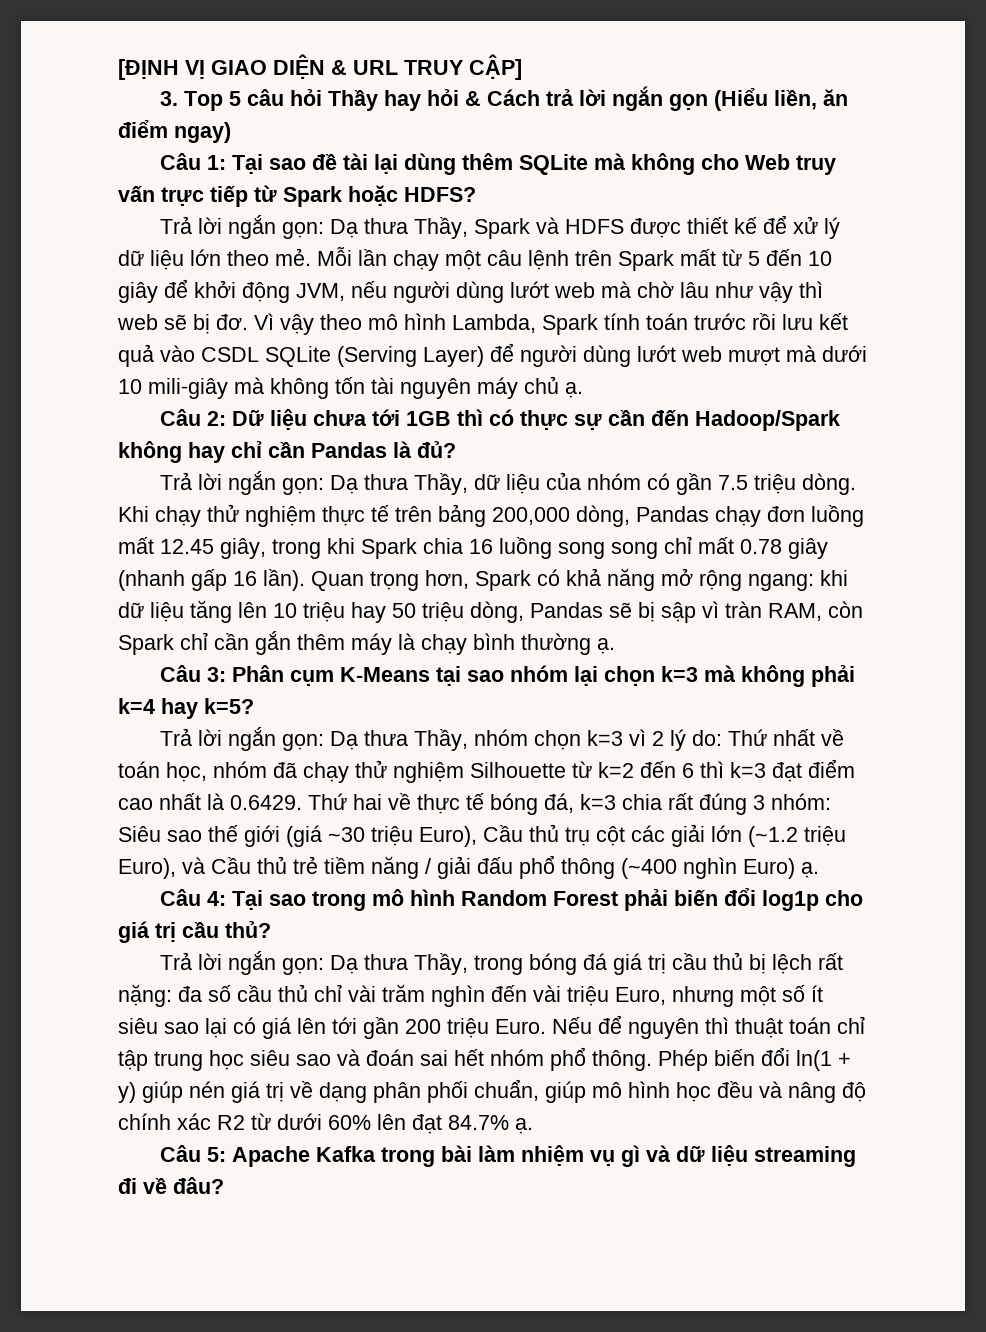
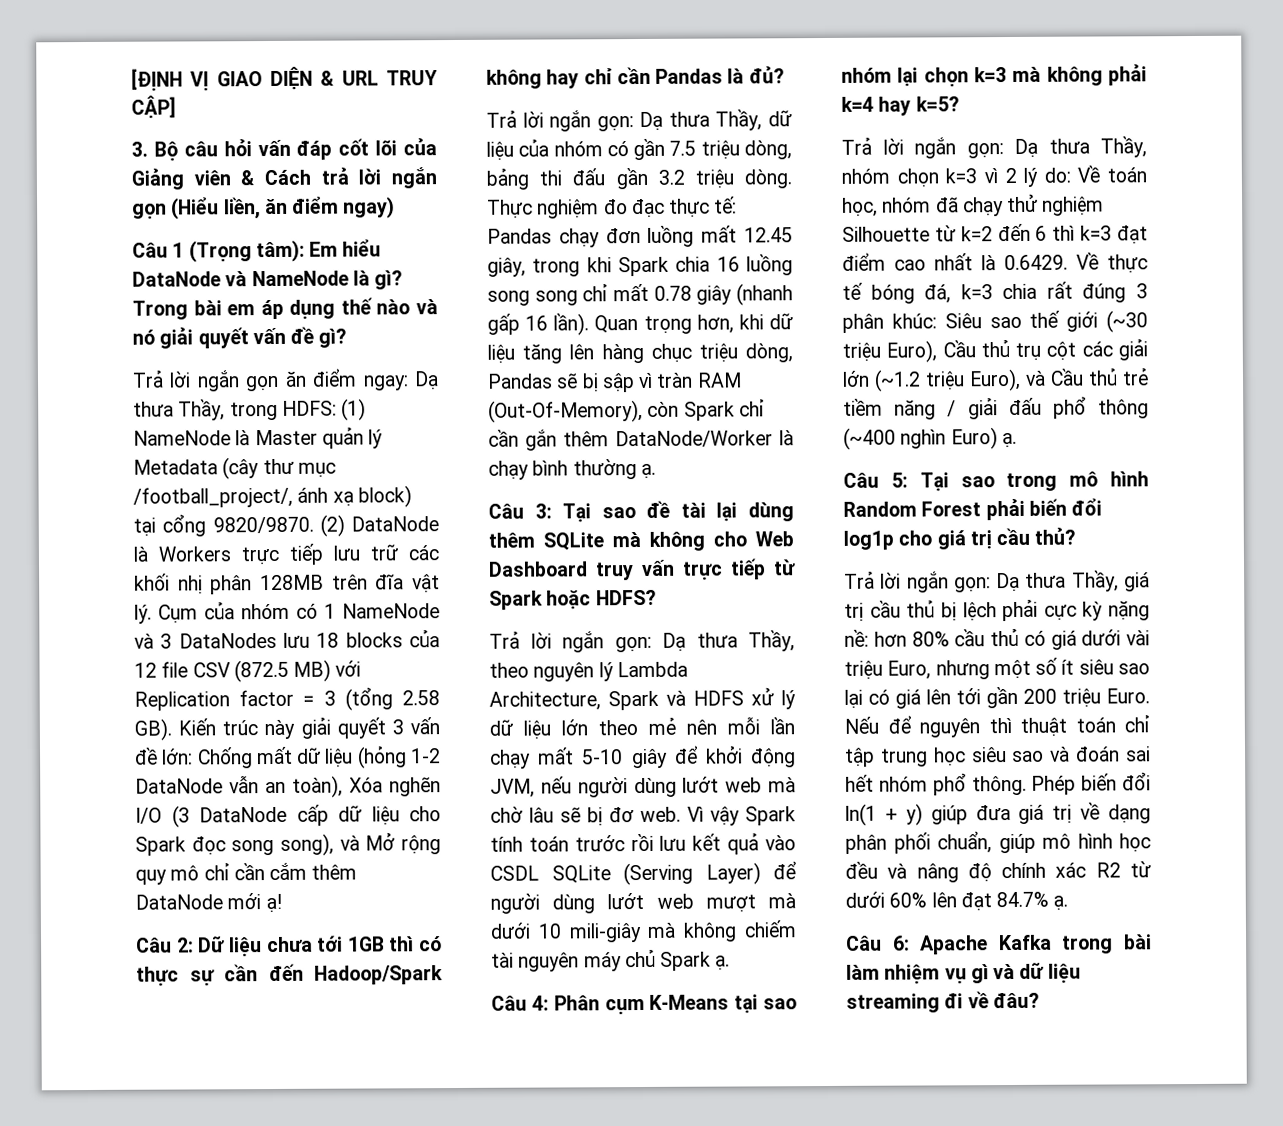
[184,89,460,111] Top 5 câu hỏi Thầy hay hỏi -> [153,138,437,161] [131,168,231,190] Bộ câu hỏi vấn đáp cốt lõi của Giảng viên
[207,153,837,175] [118,185,476,207] [160,215,841,239] [118,247,832,271] [118,279,823,303] [117,313,848,335] [118,343,867,367] [118,376,583,399] 1: Tại sao đề tài lại dùng thêm SQLite mà không cho Web truy vấn trực tiếp từ Spark hoặc HDFS? // Trả lời ngắn gọn: Dạ thưa Thầy, Spark và HDFS được thiết kế để xử lý dữ liệu lớn theo mẻ. Mỗi lần chạy một câu lệnh trên Spark mất từ 5 đến 10 giây để khởi động JVM, nếu người dùng lướt web mà chờ lâu như vậy thì web sẽ bị đơ. Vì vậy theo mô hình Lambda, Spark tính toán trước rồi lưu kết quả vào CSDL SQLite (Serving Layer) để người dùng lướt web mượt mà dưới 10 mili-giây mà không tốn tài nguyên máy chủ ạ. -> [172,239,382,263] [132,270,403,290] [132,297,438,320] [132,326,347,349] [132,368,439,392] [133,398,367,421] [133,427,384,449] [133,457,336,480] [133,485,412,508] [133,514,439,537] [133,543,439,565] [134,573,440,595] [134,602,440,624] [134,630,440,649] [134,659,362,683] [134,687,440,711] [134,717,440,741] [134,746,441,769] [135,775,441,798] [135,804,441,828] [135,832,441,856] [135,862,358,885] [135,893,282,913] 1 (Trọng tâm): Em hiểu DataNode và NameNode là gì? Trong bài em áp dụng thế nào và nó giải quyết vấn đề gì? // Trả lời ngắn gọn ăn điểm ngay: Dạ thưa Thầy, trong HDFS: (1) NameNode là Master quản lý Metadata (cây thư mục /football_project/, ánh xạ block) tại cổng 9820/9870. (2) DataNode là Workers trực tiếp lưu trữ các khối nhị phân 128MB trên đĩa vật lý. Cụm của nhóm có 1 NameNode và 3 DataNodes lưu 18 blocks của 12 file CSV (872.5 MB) với Replication factor = 3 (tổng 2.58 GB). Kiến trúc này giải quyết 3 vấn đề lớn: Chống mất dữ liệu (hỏng 1-2 DataNode vẫn an toàn), Xóa nghẽn I/O (3 DataNode cấp dữ liệu cho Spark đọc song song), và Mở rộng quy mô chỉ cần cắm thêm DataNode mới ạ!
[802,473,857,495] [118,504,630,527] dòng. Khi chạy thử nghiệm thực tế trên bảng 200,000 dòng, -> [744,140,792,160] [486,167,792,190] [487,196,738,219] dòng, bảng thi đấu gần 3.2 triệu dòng. Thực nghiệm đo đạc thực tế:
[475,568,814,591] Spark có khả năng mở rộng ngang: -> (734, 324) none
[273,602,416,623] 10 triệu hay 50 -> [601,343,692,364] hàng chục
[768,603,822,621] RAM, -> [696,372,742,388] [488,399,643,423] RAM (Out-Of-Memory),
[351,633,392,655] máy -> [615,430,773,448] DataNode/Worker
(227, 674) none -> [562,500,794,523] [488,531,794,551] [488,558,796,581] [489,589,656,610] [489,630,795,653] [489,661,688,682] [489,687,796,711] [489,716,795,739] [490,745,796,769] [490,776,796,798] [490,806,796,826] [490,833,796,855] [490,861,796,886] [490,892,796,914] [490,920,797,943] [491,949,731,972] [491,995,549,1011] Tại sao đề tài lại dùng thêm SQLite mà không cho Web Dashboard truy vấn trực tiếp từ Spark hoặc HDFS? // Trả lời ngắn gọn: Dạ thưa Thầy, theo nguyên lý Lambda Architecture, Spark và HDFS xử lý dữ liệu lớn theo mẻ nên mỗi lần chạy mất 5-10 giây để khởi động JVM, nếu người dùng lướt web mà chờ lâu sẽ bị đơ web. Vì vậy Spark tính toán trước rồi lưu kết quả vào CSDL SQLite (Serving Layer) để người dùng lướt web mượt mà dưới 10 mili-giây mà không chiếm tài nguyên máy chủ Spark ạ. // Câu 4:
[728,729,845,746] Thứ nhất về -> [1077,165,1101,183] Về
[308,793,411,810] Thứ hai về -> [1076,252,1099,270] Về
[771,793,831,810] nhóm: -> [842,313,937,333] phân khúc:
[286,825,365,847] (giá ~30 -> [1106,310,1148,333] (~30
[207,891,227,906] 4: -> [890,472,908,488] 5:
[474,953,608,975] trong bóng đá -> (1119, 581) none
[818,953,844,970] [118,984,527,1007] rất nặng: đa số cầu thủ chỉ vài trăm nghìn đến -> [1002,599,1150,622] [844,628,1122,650] phải cực kỳ nặng nề: hơn 80% cầu thủ có giá dưới
[189,1081,225,1098] nén -> [975,805,1011,821] đưa
[207,1147,227,1162] 5: -> [892,935,910,951] 6:

